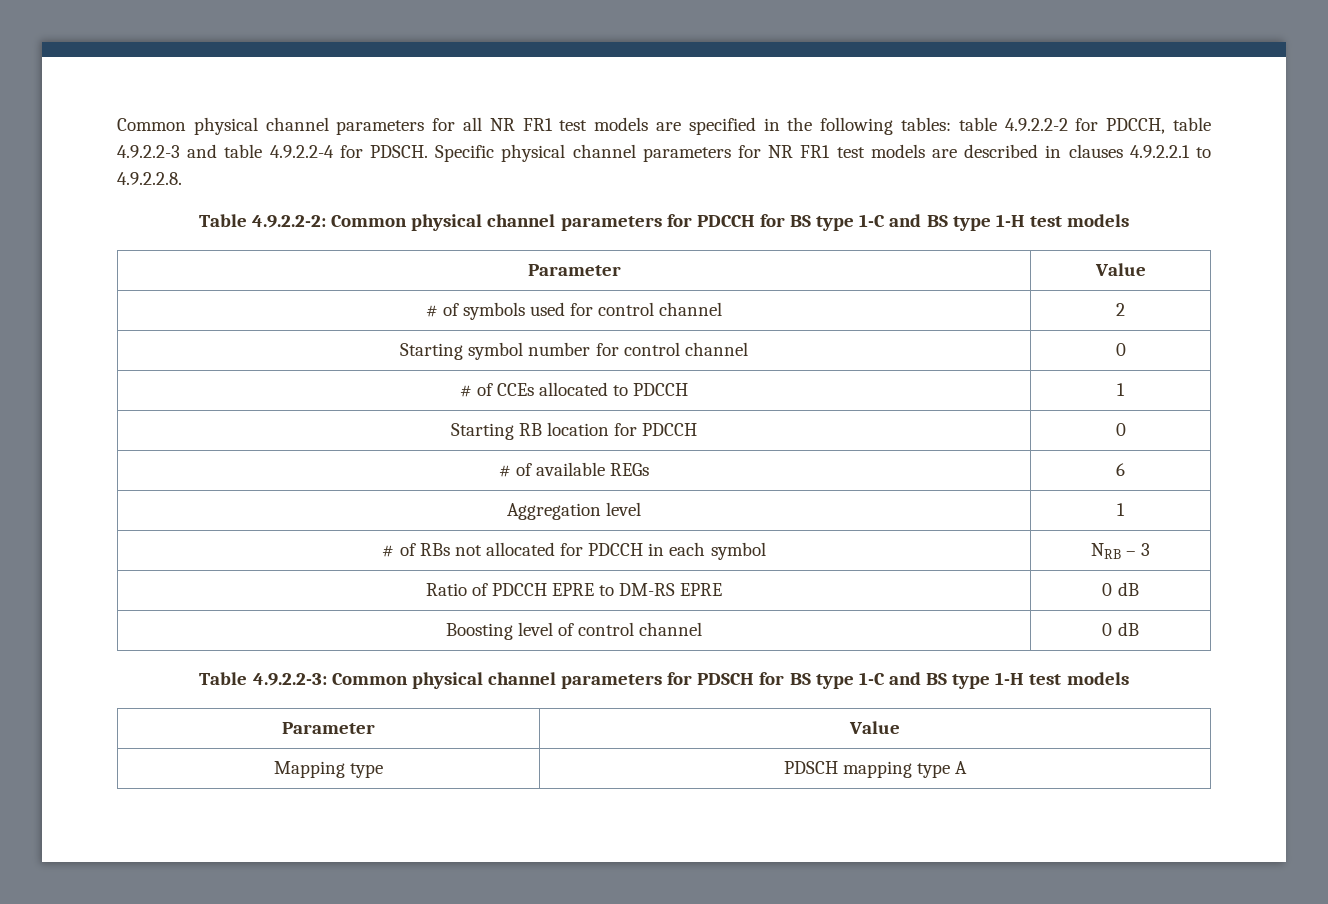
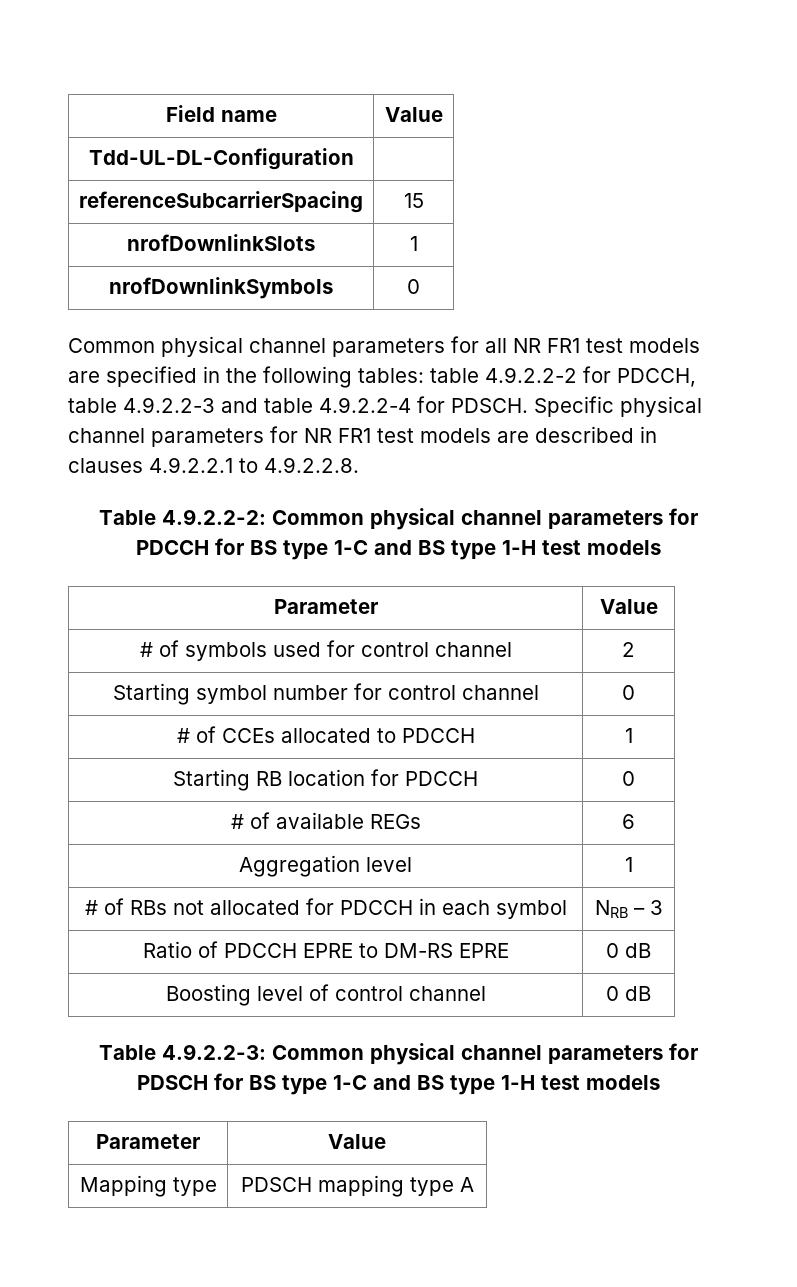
(117, 124) none -> [165,105,277,122] [384,107,443,122] [88,148,354,170] [79,191,363,213] [403,193,424,208] [127,234,315,251] [409,236,418,251] [109,277,333,299] [407,279,421,294] Field name | Value // Tdd-UL-DL-Configuration | // referenceSubcarrierSpacing | 15 // nrofDownlinkSlots | 1 // nrofDownlinkSymbols | 0 //

